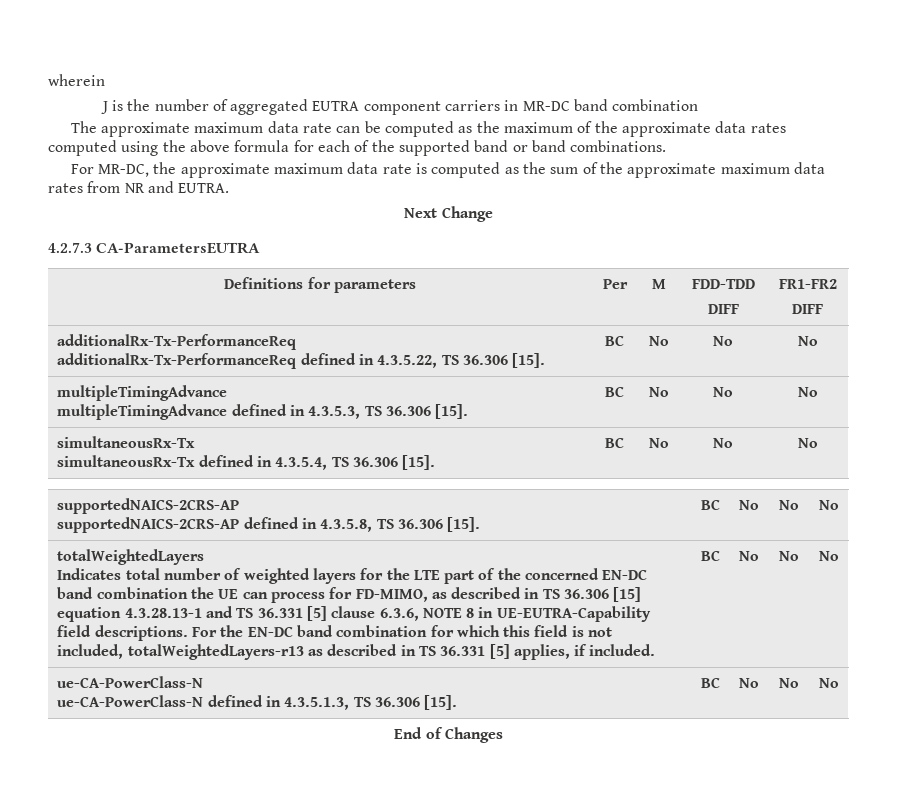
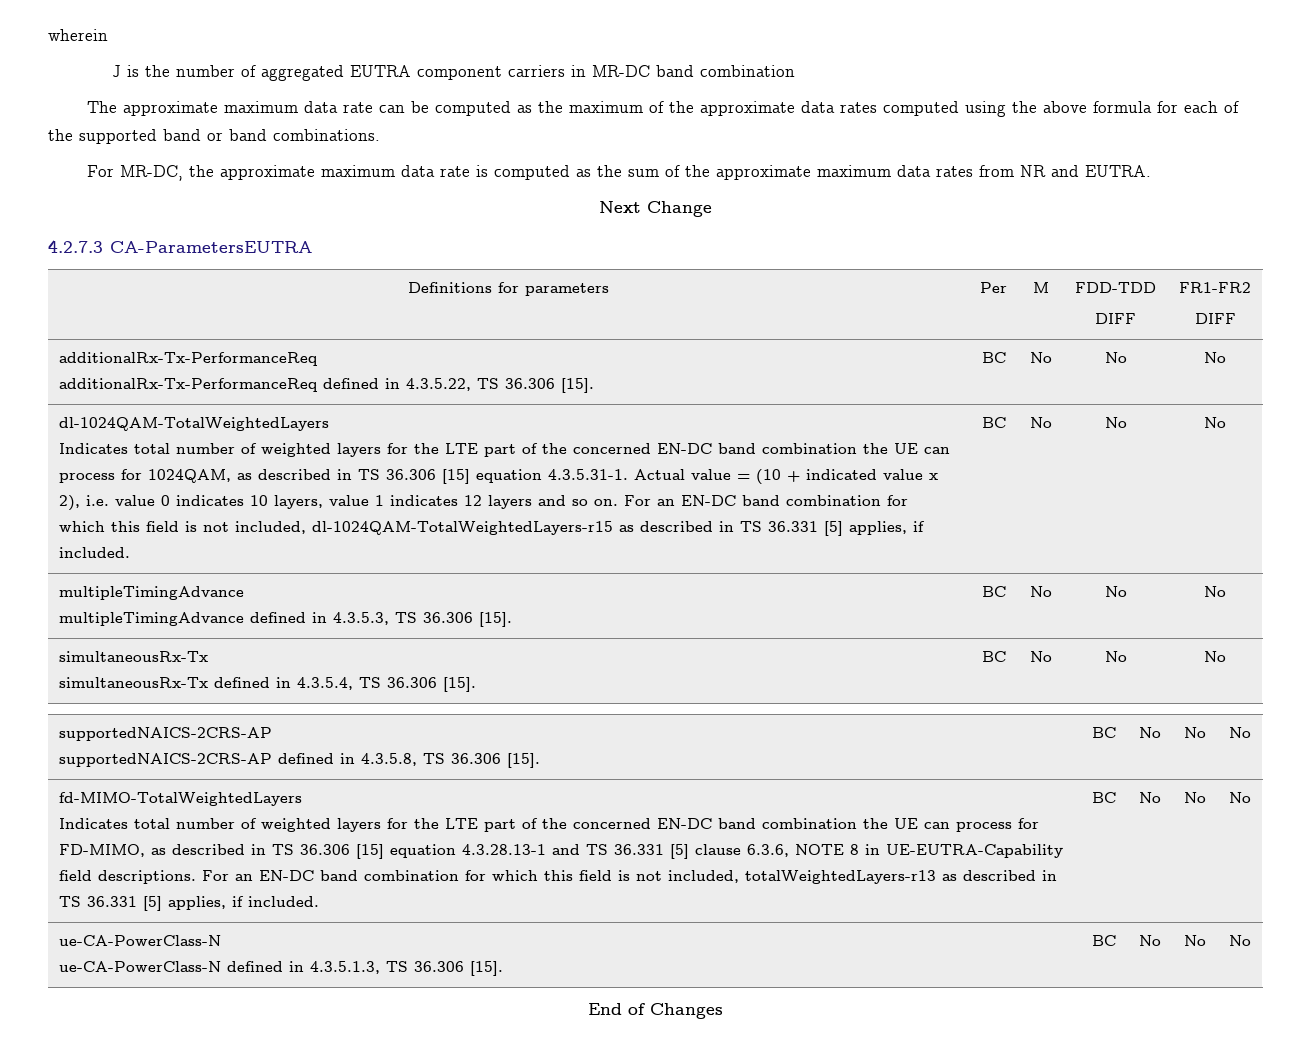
(818, 341) none -> [58,417,329,431] [58,443,950,457] [58,469,938,484] [58,495,908,511] [58,521,925,536] [58,547,130,558] [981,417,1006,428] [1030,417,1052,428] [1104,417,1127,428] [1204,417,1226,428] // dl-1024QAM-TotalWeightedLayers // Indicates total number of weighted layers for the LTE part of the concerned EN-DC band combination the UE can process for 1024QAM, as described in TS 36.306 [15] equation 4.3.5.31-1. Actual value = (10 + indicated value x 2), i.e. value 0 indicates 10 layers, value 1 indicates 12 layers and so on. For an EN-DC band combination for which this field is not included, dl-1024QAM-TotalWeightedLayers-r15 as described in TS 36.331 [5] applies, if included. | BC | No | No | No
[57,549,205,565] totalWeightedLayers -> [58,792,302,806] fd-MIMO-TotalWeightedLayers
[220,625,244,637] the -> [234,874,253,881] an

